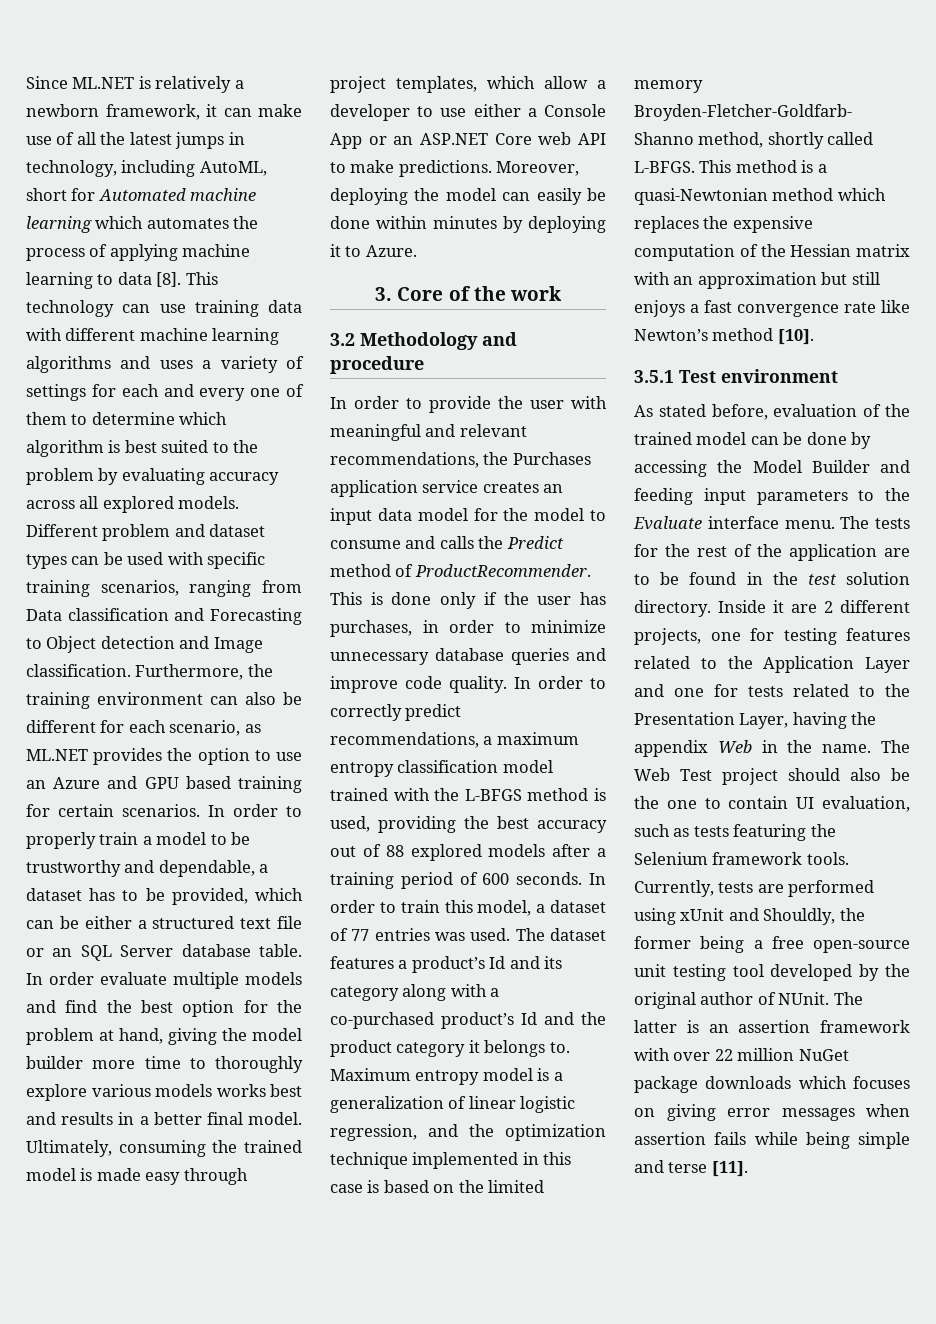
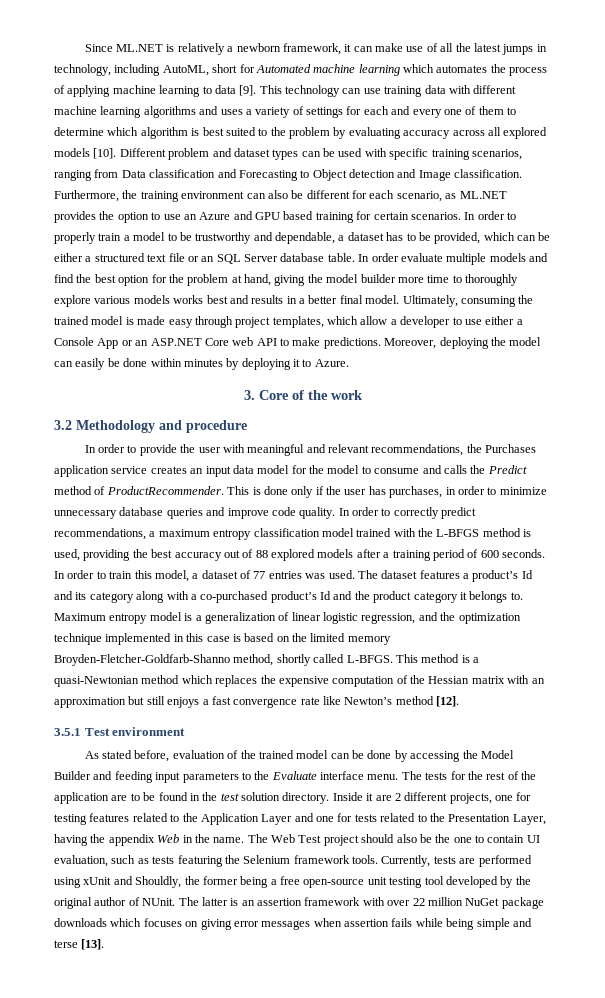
[156,272,182,287] [8]. -> [239,85,257,96] [9].
[178,496,240,509] models. -> [54,148,117,159] models [10].
[777,329,814,345] [10]. -> [436,696,460,707] [12].
[711,1161,748,1177] [11]. -> [81,939,105,950] [13].

